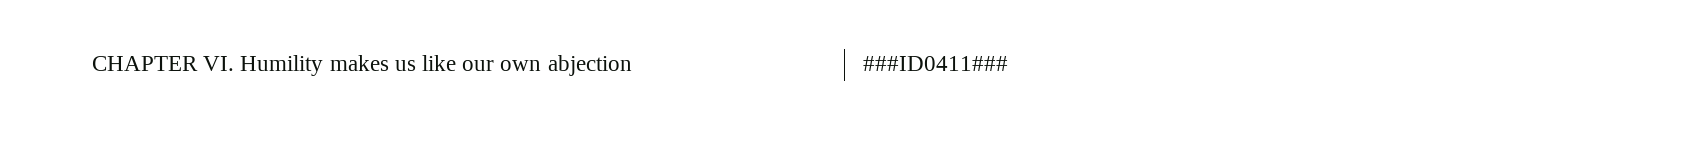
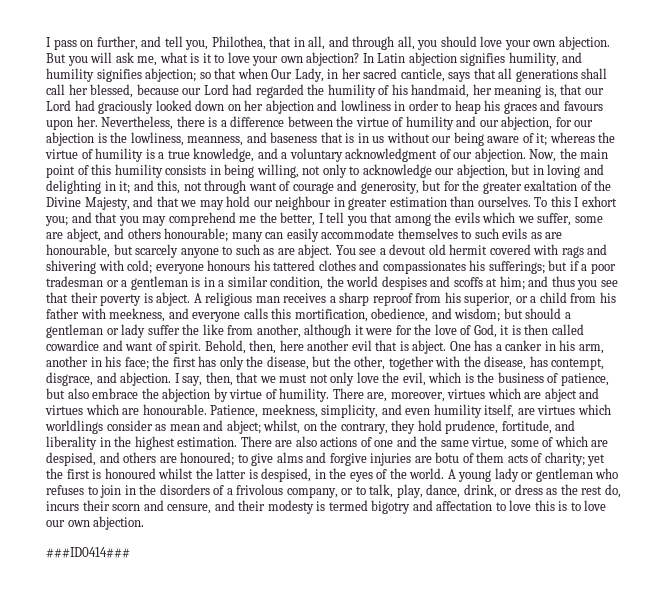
[92,55,632,76] [863,56,1008,71] CHAPTER VI. Humility makes us like our own abjection // ###ID0411### -> [46,36,610,50] [46,52,583,66] [46,68,608,82] [46,84,604,98] [46,100,603,114] [46,116,594,130] [46,132,616,146] [45,148,609,162] [46,164,604,178] [46,180,612,194] [46,196,617,210] [45,212,603,226] [46,228,563,242] [46,244,608,258] [46,260,616,274] [46,276,618,290] [46,292,616,306] [46,308,571,322] [46,324,584,338] [46,340,604,354] [46,356,605,370] [46,372,609,386] [46,388,600,402] [45,404,611,418] [45,420,576,434] [46,436,609,450] [46,452,606,466] [46,468,619,482] [46,484,621,498] [46,500,607,514] [46,516,145,530] [46,547,130,558] I pass on further, and tell you, Philothea, that in all, and through all, you should love your own abjection. But you will ask me, what is it to love your own abjection? In Latin abjection signifies humility, and humility signifies abjection; so that when Our Lady, in her sacred canticle, says that all generations shall call her blessed, because our Lord had regarded the humility of his handmaid, her meaning is, that our Lord had graciously looked down on her abjection and lowliness in order to heap his graces and favours upon her. Nevertheless, there is a difference between the virtue of humility and our abjection, for our abjection is the lowliness, meanness, and baseness that is in us without our being aware of it; whereas the virtue of humility is a true knowledge, and a voluntary acknowledgment of our abjection. Now, the main point of this humility consists in being willing, not only to acknowledge our abjection, but in loving and delighting in it; and this, not through want of courage and generosity, but for the greater exaltation of the Divine Majesty, and that we may hold our neighbour in greater estimation than ourselves. To this I exhort you; and that you may comprehend me the better, I tell you that among the evils which we suffer, some are abject, and others honourable; many can easily accommodate themselves to such evils as are honourable, but scarcely anyone to such as are abject. You see a devout old hermit covered with rags and shivering with cold; everyone honours his tattered clothes and compassionates his sufferings; but if a poor tradesman or a gentleman is in a similar condition, the world despises and scoffs at him; and thus you see that their poverty is abject. A religious man receives a sharp reproof from his superior, or a child from his father with meekness, and everyone calls this mortification, obedience, and wisdom; but should a gentleman or lady suffer the like from another, although it were for the love of God, it is then called cowardice and want of spirit. Behold, then, here another evil that is abject. One has a canker in his arm, another in his face; the first has only the disease, but the other, together with the disease, has contempt, disgrace, and abjection. I say, then, that we must not only love the evil, which is the business of patience, but also embrace the abjection by virtue of humility. There are, moreover, virtues which are abject and virtues which are honourable. Patience, meekness, simplicity, and even humility itself, are virtues which worldlings consider as mean and abject; whilst, on the contrary, they hold prudence, fortitude, and liberality in the highest estimation. There are also actions of one and the same virtue, some of which are despised, and others are honoured; to give alms and forgive injuries are botu of them acts of charity; yet the first is honoured whilst the latter is despised, in the eyes of the world. A young lady or gentleman who refuses to join in the disorders of a frivolous company, or to talk, play, dance, drink, or dress as the rest do, incurs their scorn and censure, and their modesty is termed bigotry and affectation to love this is to love our own abjection. // ###ID0414###

